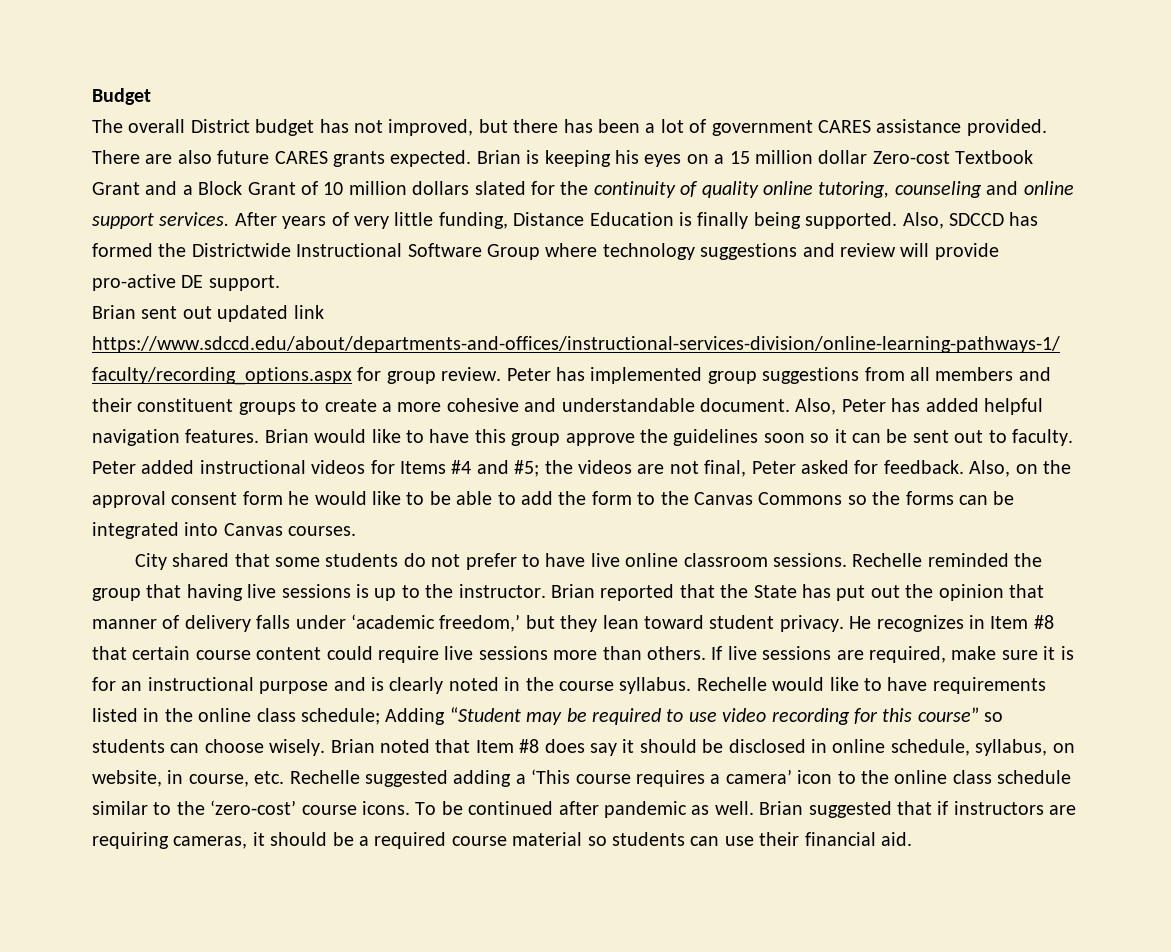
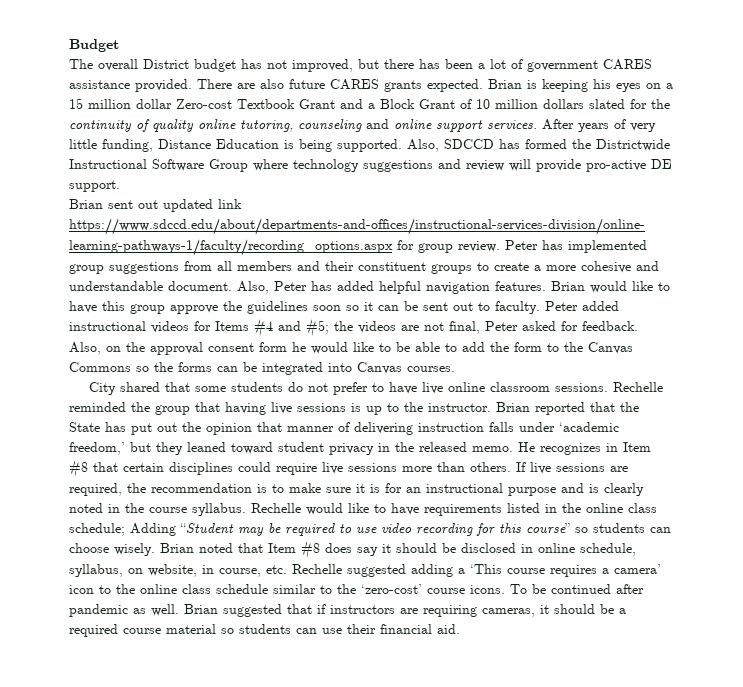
[697,212,749,229] finally -> (294, 144) none
[184,615,251,632] delivery -> [354,422,484,435] delivering instruction
[602,615,639,629] lean -> [187,442,226,452] leaned
[779,615,844,632] privacy. -> [329,442,513,455] privacy in the released memo.
[195,647,322,660] course content -> [169,462,233,475] disciplines
(946, 654) none -> [127,483,284,493] the recommendation is to

